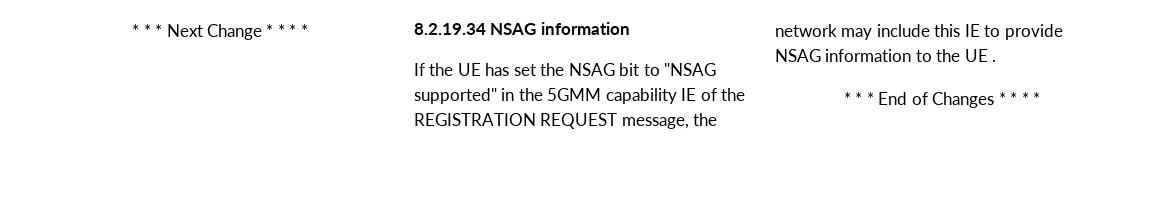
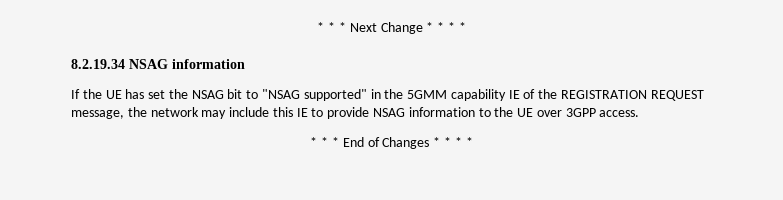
[992,60,997,62] . -> [536,108,640,117] over 3GPP access.

